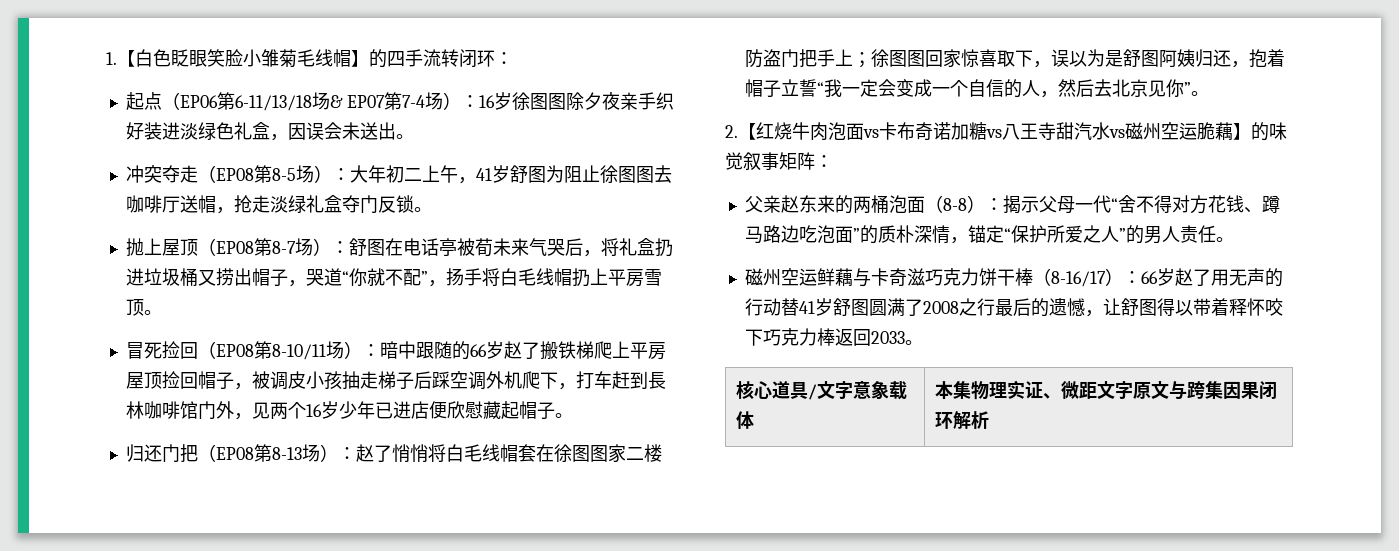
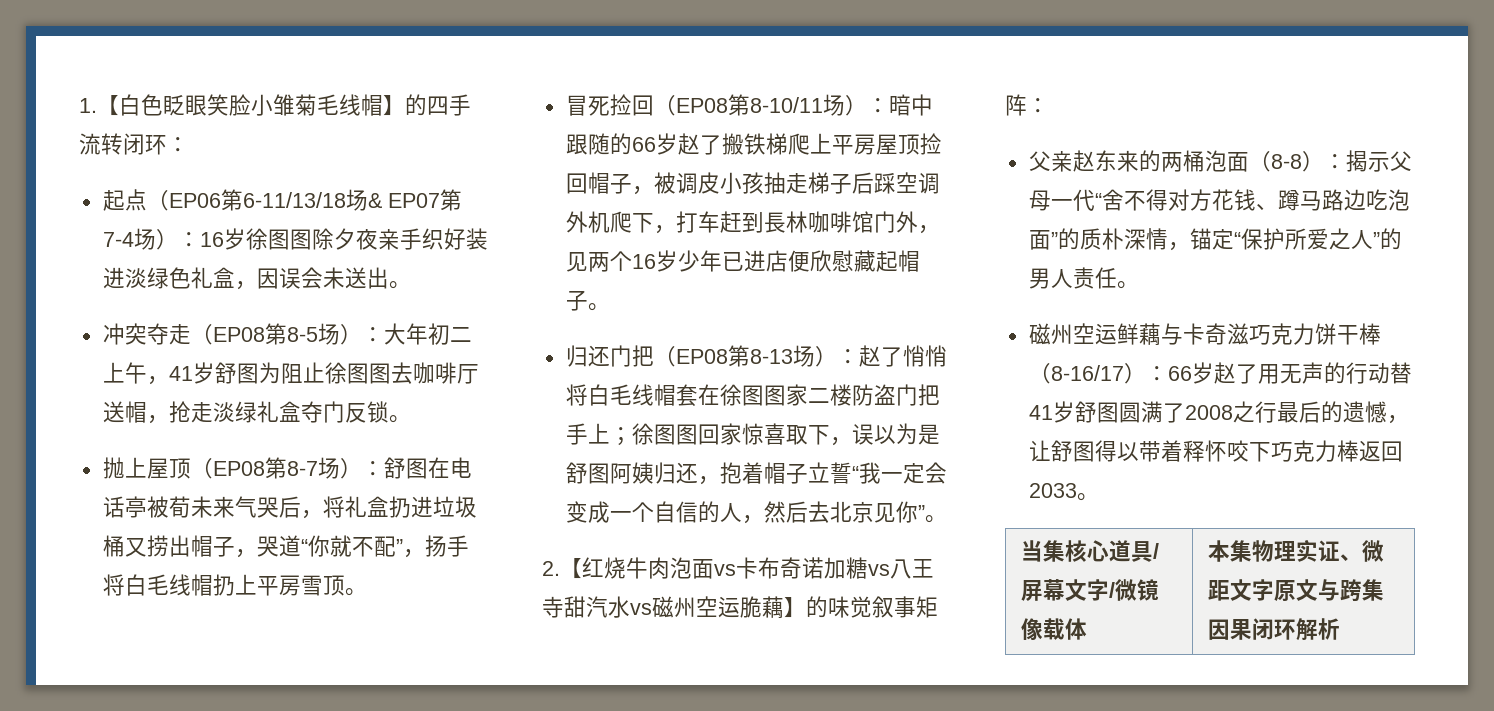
(923, 342) none -> [1021,540,1066,562] 当集
[816,381,889,399] 文字意象 -> [1021,579,1160,601] [1021,618,1044,640] 屏幕文字/微镜像

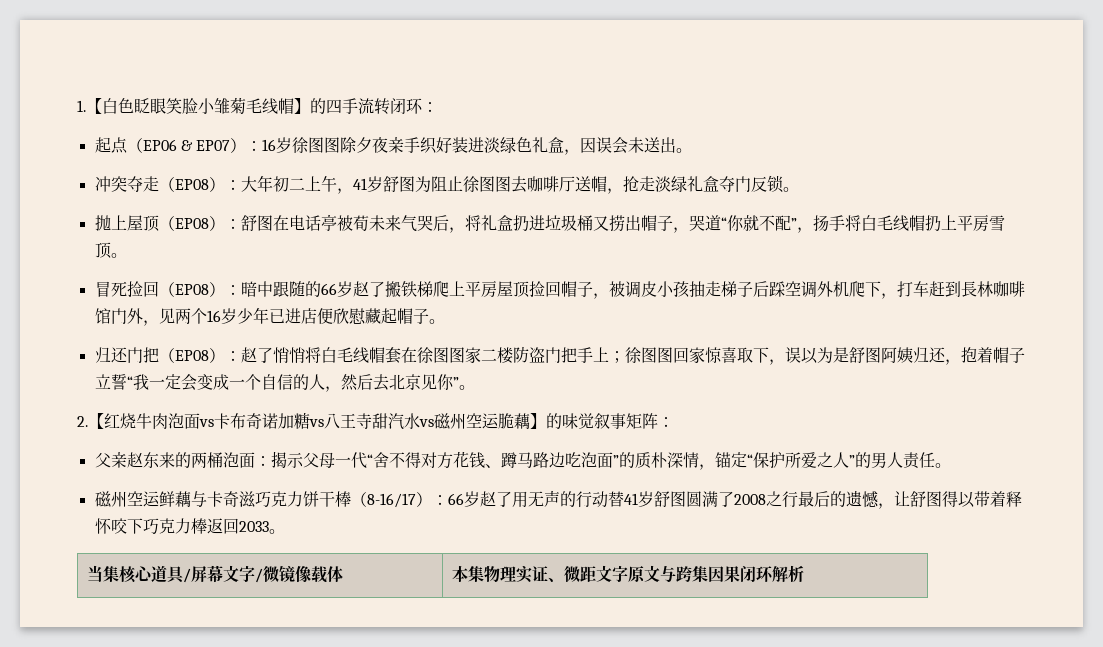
[220,189,462,211] [102,228,156,250] 第6-11/13/18场& EP07第7-4场 -> [180,140,231,151] & EP07
[264,323,340,345] 第8-5场 -> (209, 184) none
[264,457,340,479] 第8-7场 -> (209, 223) none
[727,94,845,116] 第8-10/11场 -> (209, 289) none
[727,345,815,367] 第8-13场 -> (209, 355) none
[1248,151,1324,172] （8-8） -> (255, 460) none

